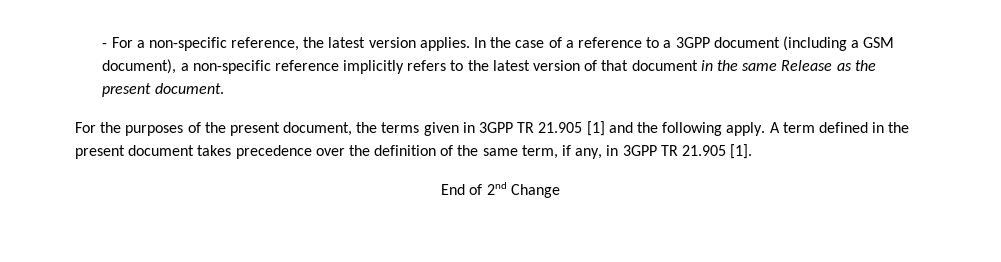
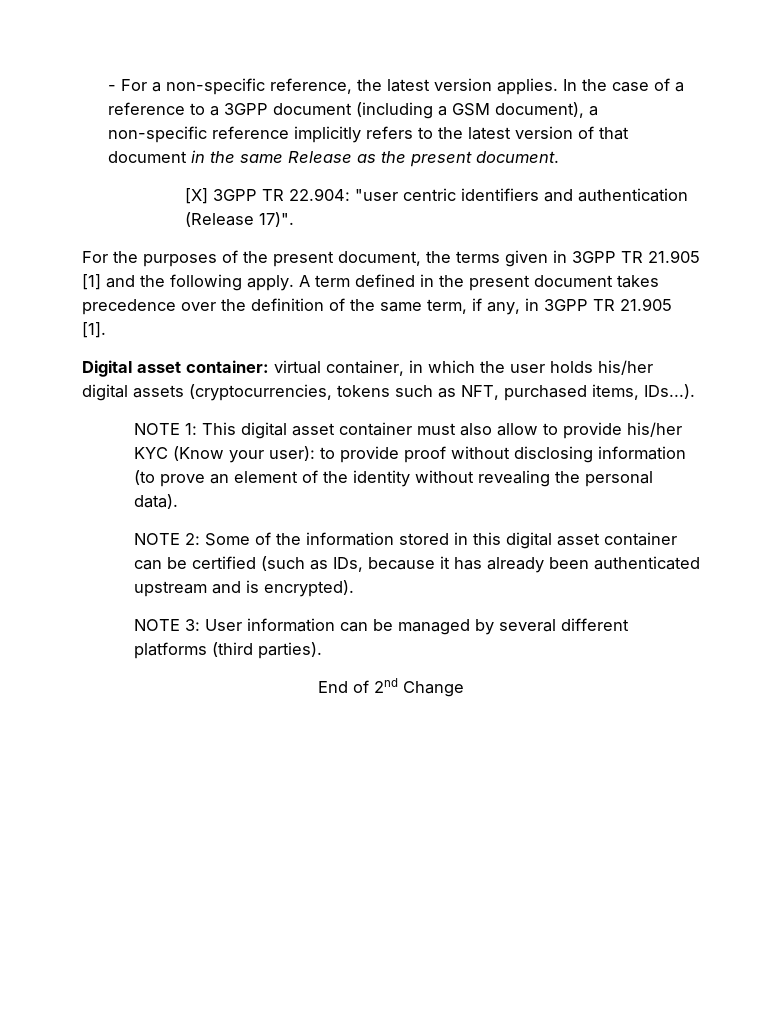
(224, 88) none -> [185,188,689,204] [185,212,295,227] // [X] 3GPP TR 22.904: "user centric identifiers and authentication (Release 17)".
(753, 151) none -> [82,360,653,377] [82,384,695,401] [133,422,682,439] [133,446,686,463] [133,470,653,487] [133,494,178,509] [133,532,677,549] [133,556,700,573] [133,580,354,597] [133,618,629,635] [133,642,322,659] // Digital asset container: virtual container, in which the user holds his/her digital assets (cryptocurrencies, tokens such as NFT, purchased items, IDs...). // NOTE 1: This digital asset container must also allow to provide his/her KYC (Know your user): to provide proof without disclosing information (to prove an element of the identity without revealing the personal data). // NOTE 2: Some of the information stored in this digital asset container can be certified (such as IDs, because it has already been authenticated upstream and is encrypted). // NOTE 3: User information can be managed by several different platforms (third parties).

